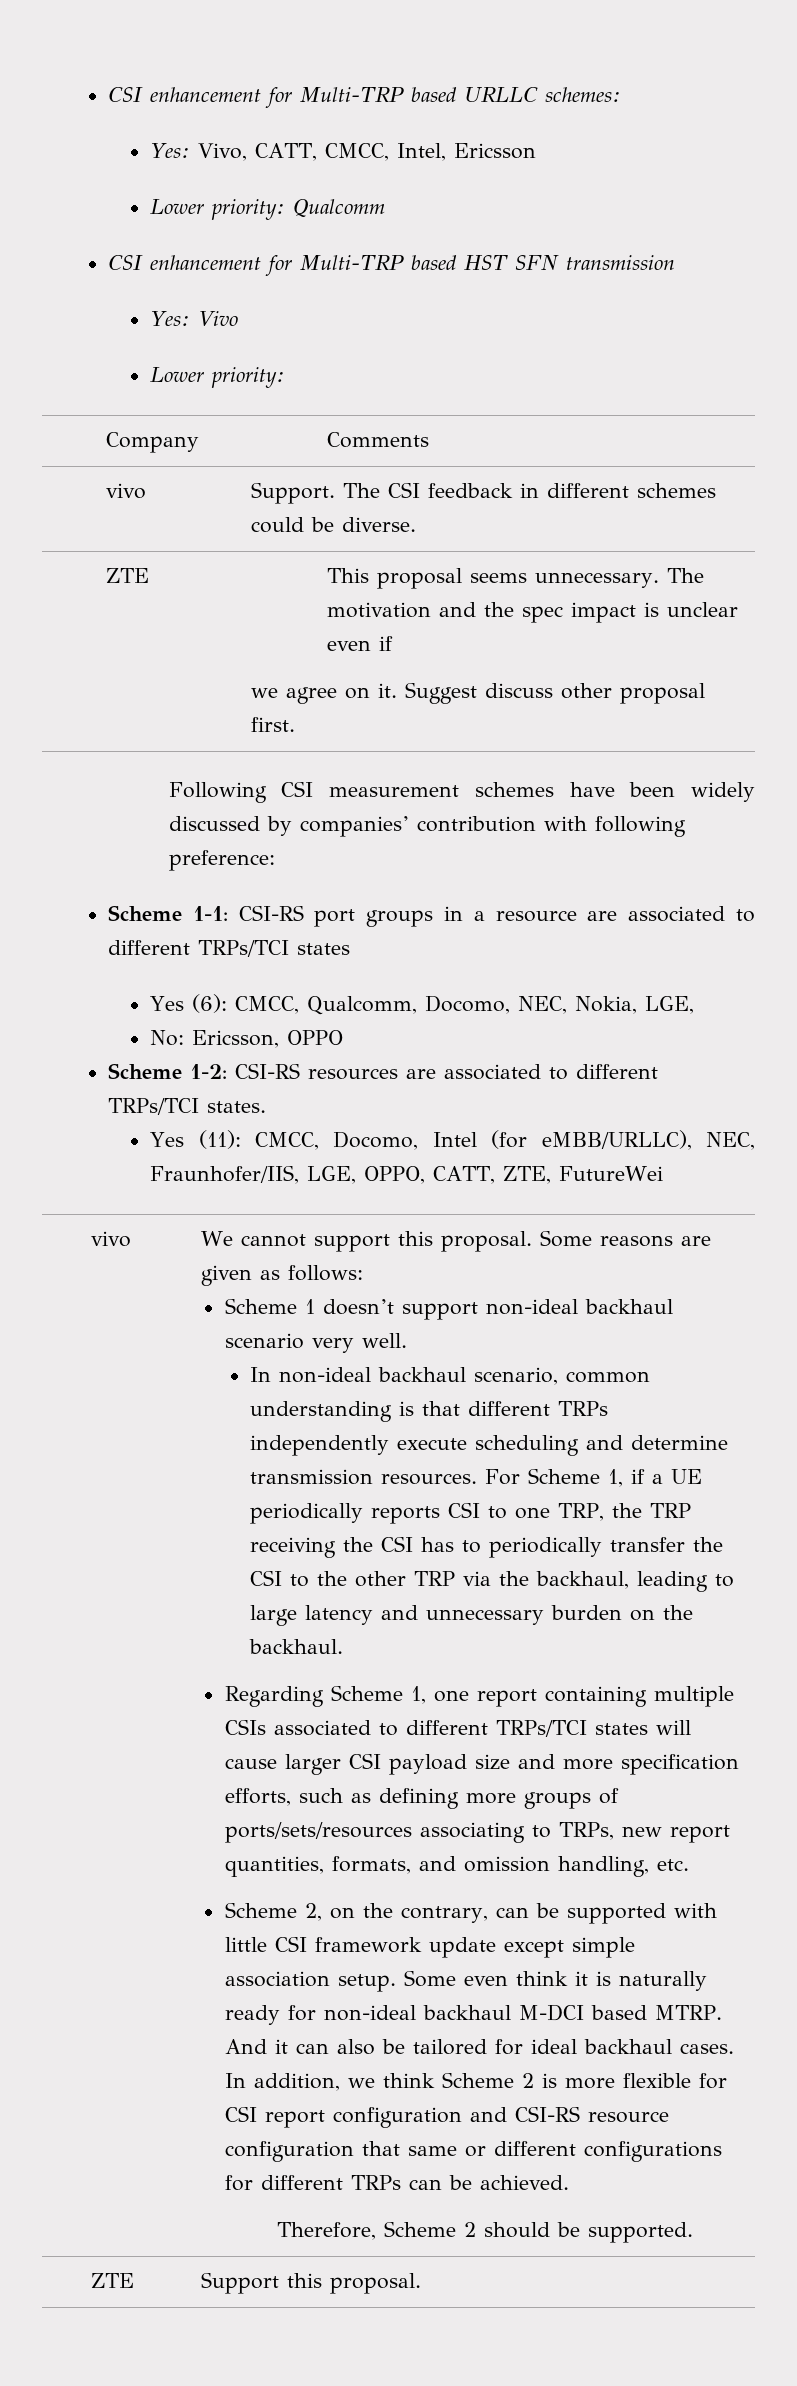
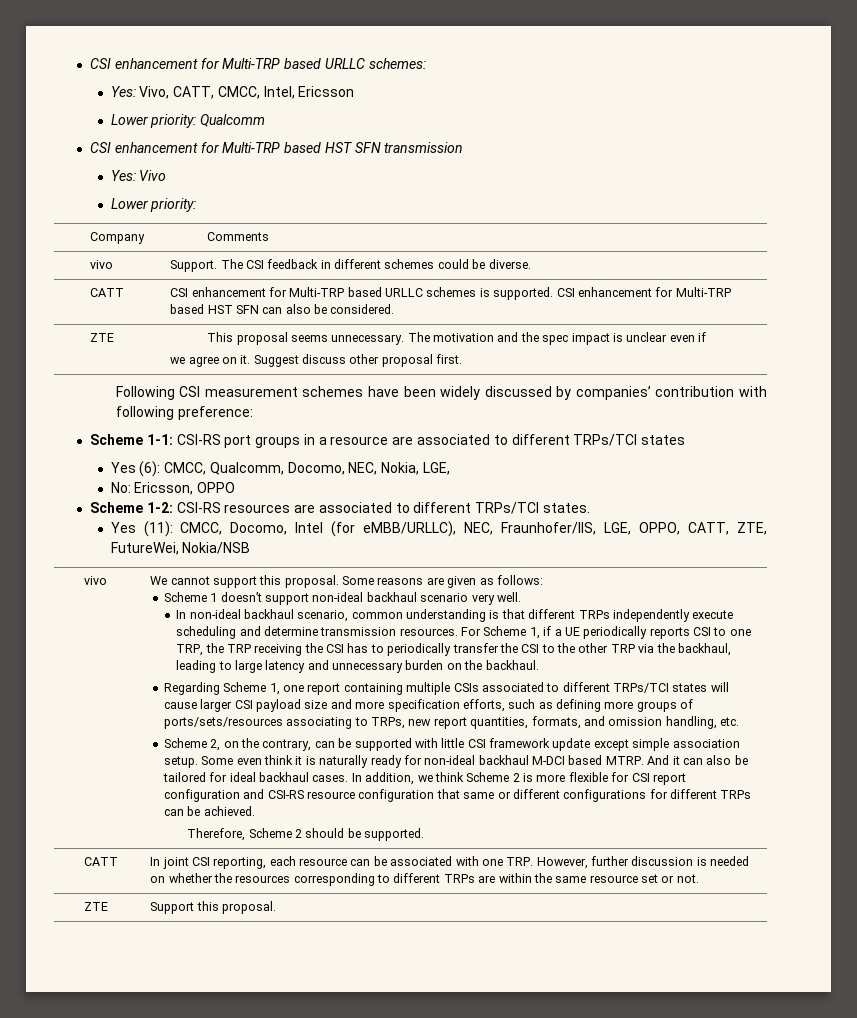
(417, 524) none -> [89,288,124,297] [170,287,731,300] [170,304,395,314] // CATT | CSI enhancement for Multi-TRP based URLLC schemes is supported. CSI enhancement for Multi-TRP based HST SFN can also be considered.
[559,1166,664,1181] FutureWei -> [110,542,251,555] FutureWei, Nokia/NSB
(694, 2232) none -> [83,857,118,866] [150,856,750,869] [150,873,699,886] // CATT | In joint CSI reporting, each resource can be associated with one TRP. However, further discussion is needed on whether the resources corresponding to different TRPs are within the same resource set or not.

